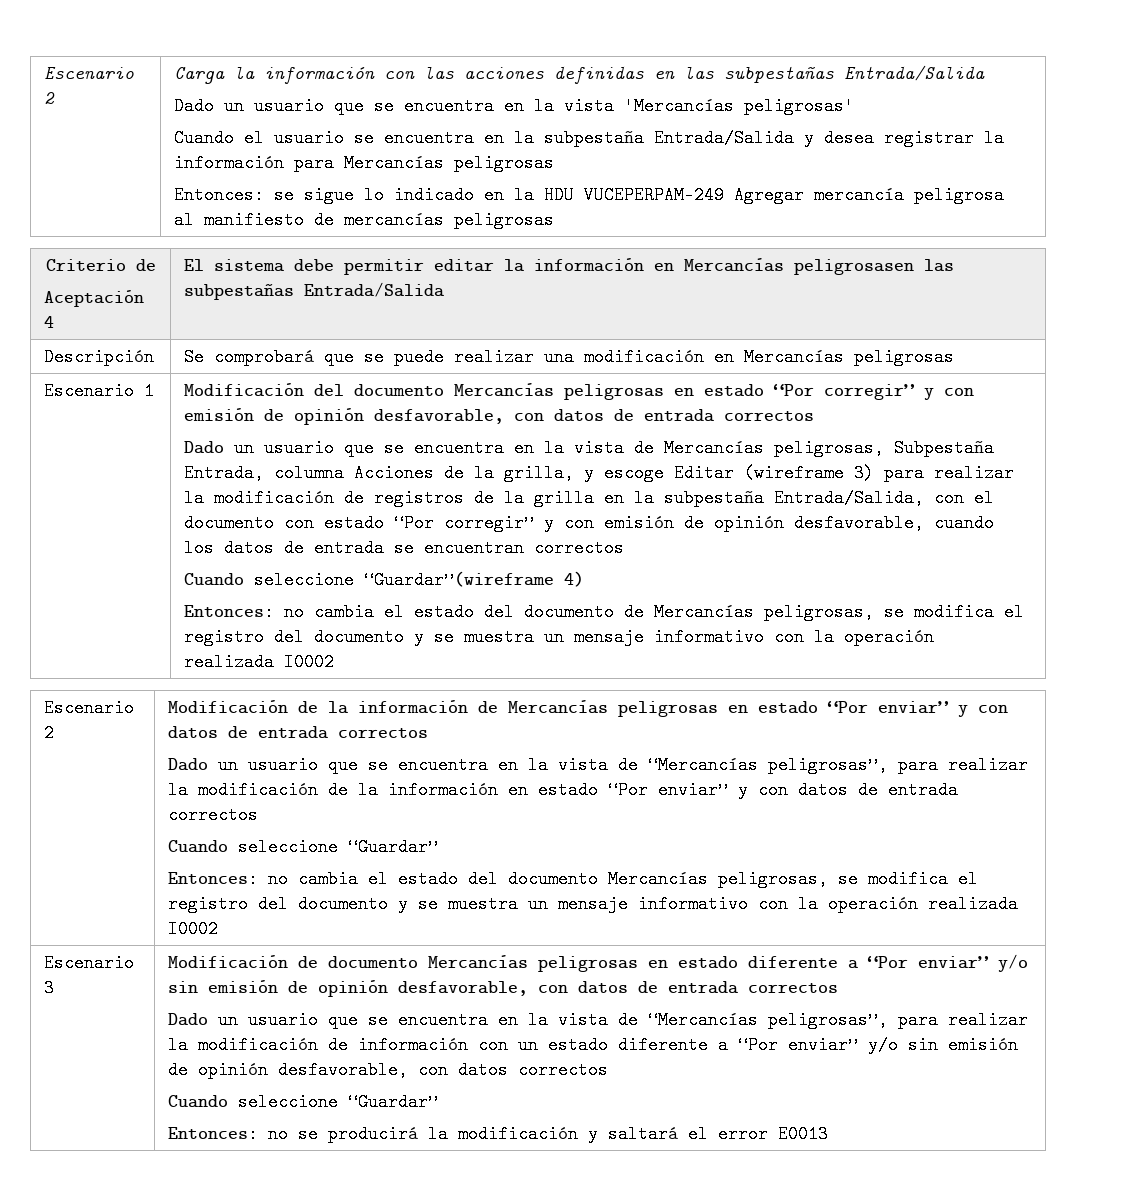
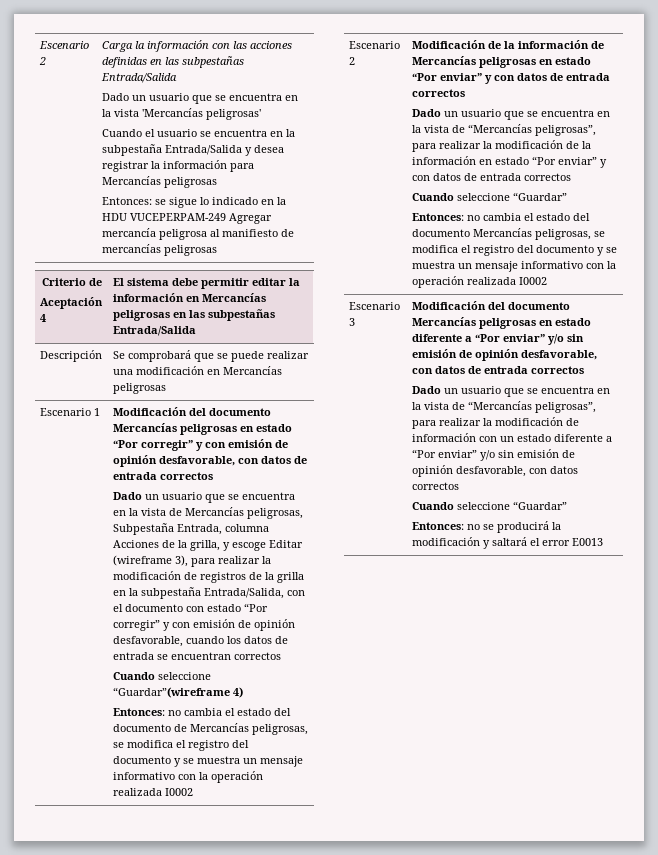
[794,259,915,275] peligrosasen -> [113,310,188,321] peligrosas en
[854,464,875,482] 3) -> [175,555,189,567] 3),
[298,956,319,968] de -> [488,302,506,310] del

